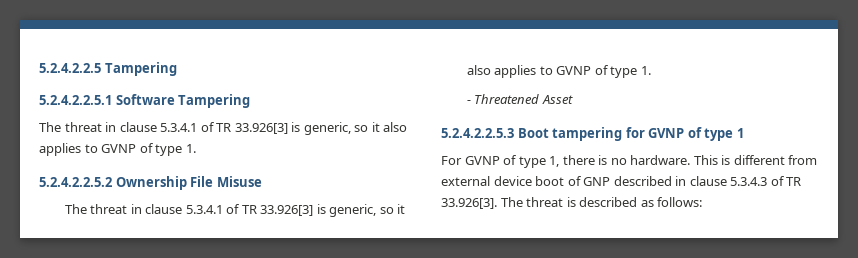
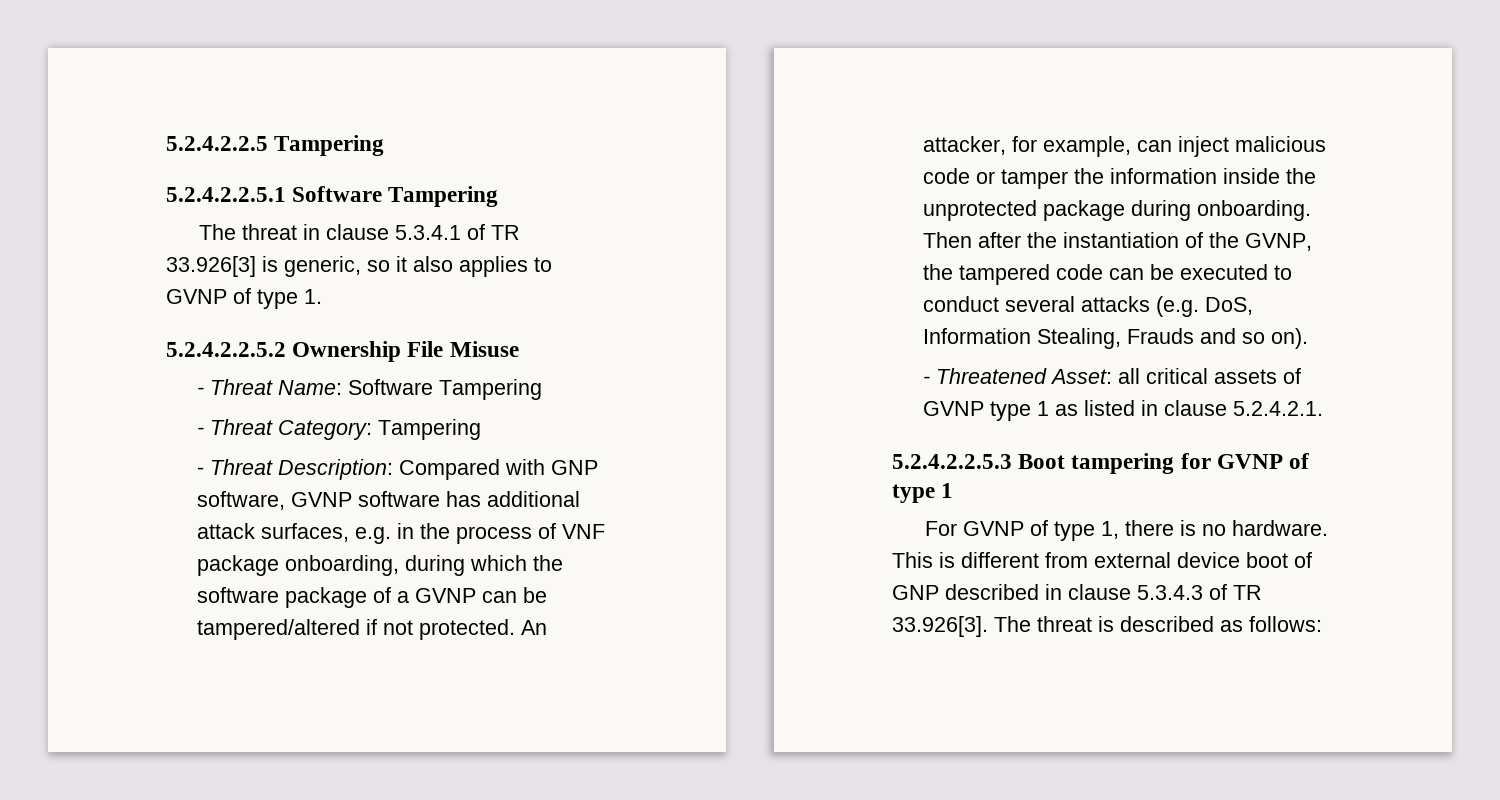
[64,204,406,217] [466,65,651,78] [466,94,573,104] The threat in clause 5.3.4.1 of TR 33.926[3] is generic, so it also applies to GVNP of type 1. // - Threatened Asset -> [196,379,542,400] [196,419,481,440] [196,459,598,480] [196,491,580,510] [196,523,605,544] [196,555,563,576] [196,587,547,608] [196,619,547,640] [922,136,1326,157] [922,168,1316,189] [922,200,1311,221] [922,232,1312,251] [922,264,1292,285] [922,296,1253,317] [922,328,1308,349] [922,368,1301,384] [922,400,1323,421] - Threat Name: Software Tampering // - Threat Category: Tampering // - Threat Description: Compared with GNP software, GVNP software has additional attack surfaces, e.g. in the process of VNF package onboarding, during which the software package of a GVNP can be tampered/altered if not protected. An attacker, for example, can inject malicious code or tamper the information inside the unprotected package during onboarding. Then after the instantiation of the GVNP, the tampered code can be executed to conduct several attacks (e.g. DoS, Information Stealing, Frauds and so on). // - Threatened Asset: all critical assets of GVNP type 1 as listed in clause 5.2.4.2.1.

